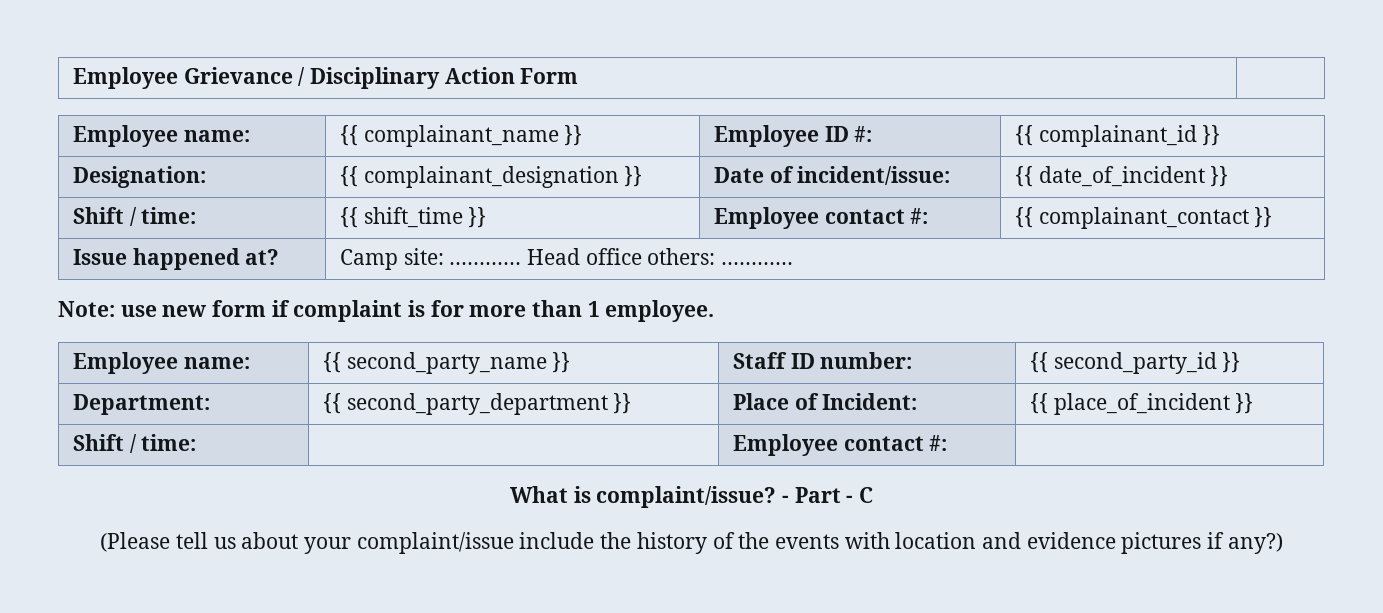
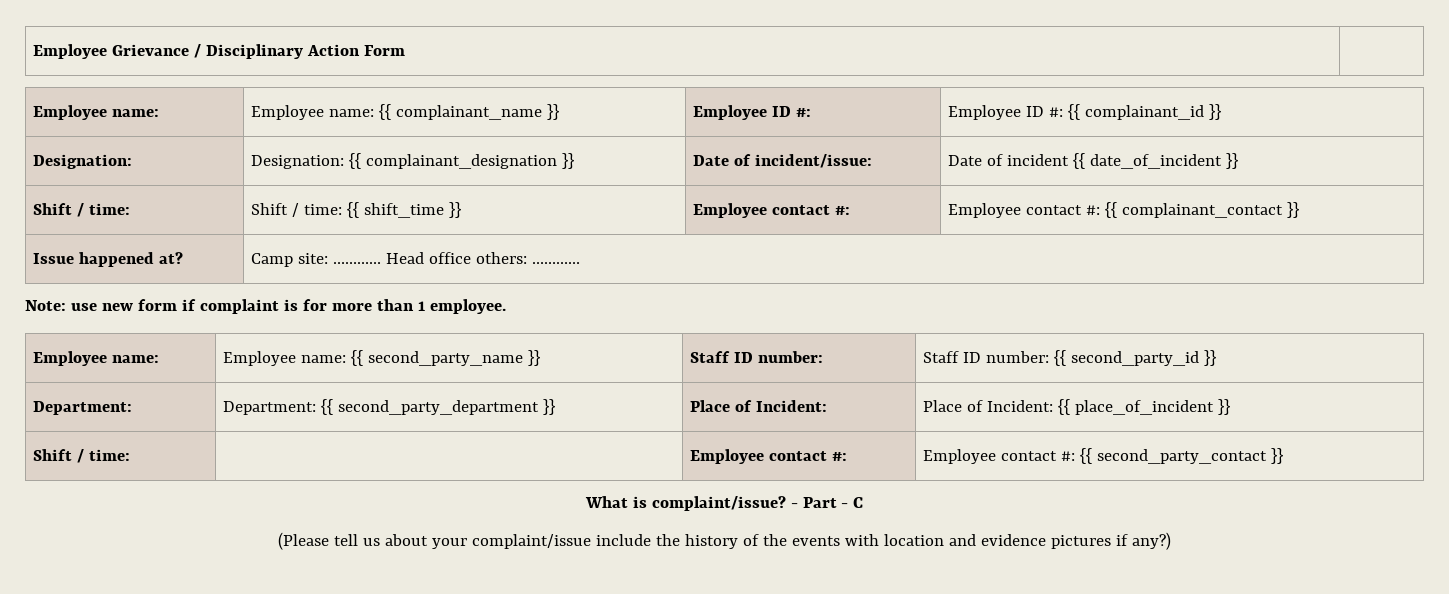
(250, 136) none -> [250,105,374,120] Employee name:
(873, 134) none -> [947,105,1063,120] Employee ID #:
(206, 177) none -> [250,155,344,169] Designation:
(951, 175) none -> [947,154,1069,166] Date of incident
(197, 215) none -> [250,203,342,217] Shift / time:
(929, 216) none -> [947,203,1100,218] Employee contact #:
(250, 363) none -> [222,351,346,366] Employee name:
(913, 360) none -> [922,351,1049,363] Staff ID number:
(210, 404) none -> [222,401,316,415] Department:
(918, 401) none -> [922,400,1053,412] Place of Incident:
(948, 443) none -> [922,448,1283,464] Employee contact #: {{ second_party_contact }}

